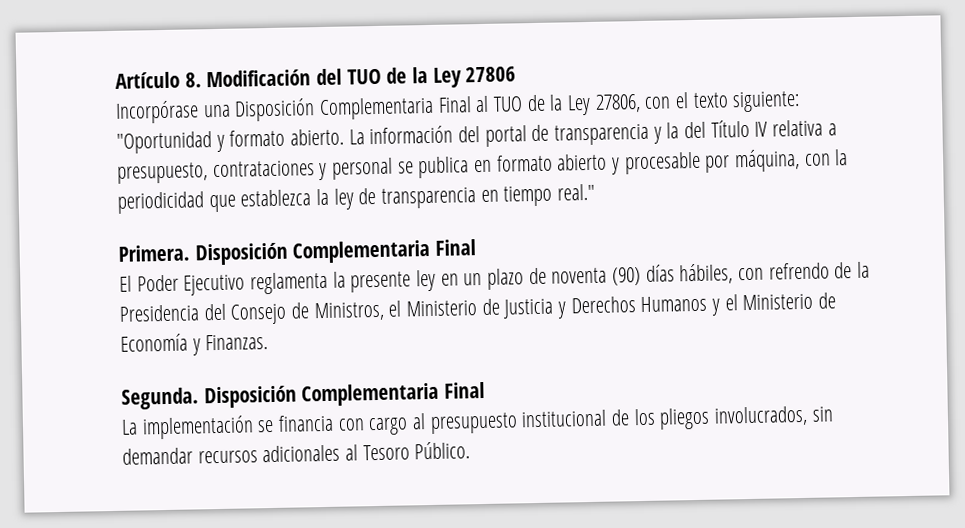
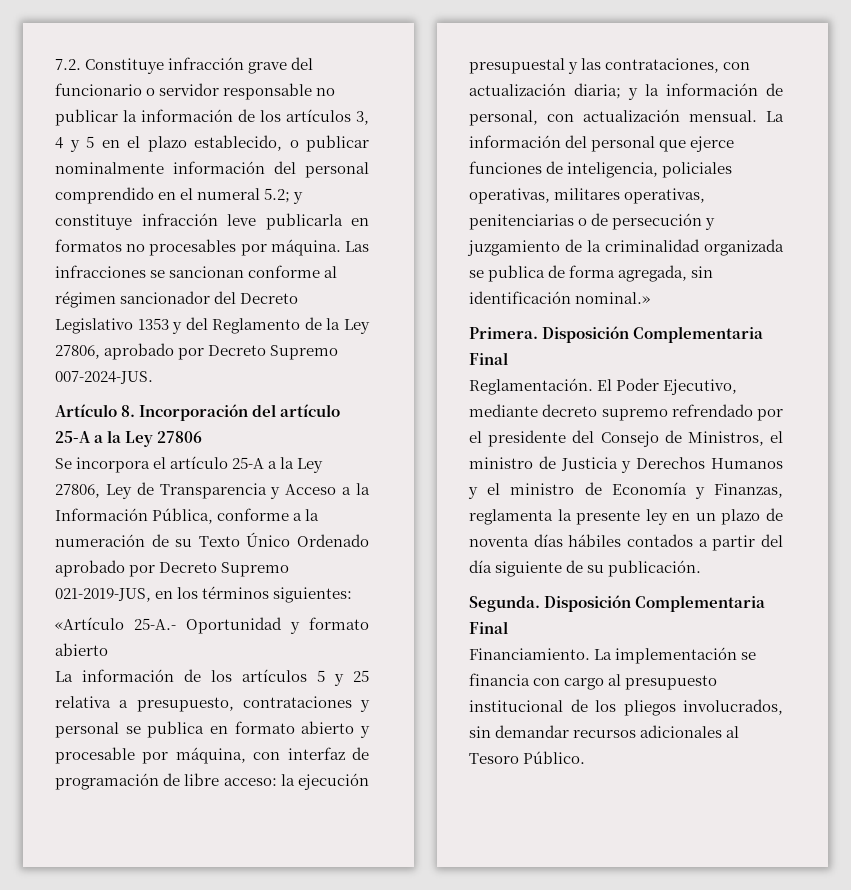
[115,66,517,89] [115,90,801,124] [116,131,212,154] Artículo 8. Modificación del TUO de la Ley 27806 // Incorpórase una Disposición Complementaria Final al TUO de la Ley 27806, con el texto siguiente: "Oportunidad -> [55,57,314,74] [55,83,336,100] [55,109,369,126] [55,135,369,152] [55,161,369,178] [55,187,304,204] [55,213,369,230] [55,239,369,256] [55,265,338,278] [55,291,299,308] [55,317,370,334] [55,343,339,360] [55,371,153,384] [55,404,341,421] [55,430,203,447] [55,456,324,473] [55,482,370,499] [55,508,320,524] [55,532,369,547] [55,560,290,577] [55,586,353,603] [55,617,282,634] 7.2. Constituye infracción grave del funcionario o servidor responsable no publicar la información de los artículos 3, 4 y 5 en el plazo establecido, o publicar nominalmente información del personal comprendido en el numeral 5.2; y constituye infracción leve publicarla en formatos no procesables por máquina. Las infracciones se sancionan conforme al régimen sancionador del Decreto Legislativo 1353 y del Reglamento de la Ley 27806, aprobado por Decreto Supremo 007-2024-JUS. // Artículo 8. Incorporación del artículo 25-A a la Ley 27806 // Se incorpora el artículo 25-A a la Ley 27806, Ley de Transparencia y Acceso a la Información Pública, conforme a la numeración de su Texto Único Ordenado aprobado por Decreto Supremo 021-2019-JUS, en los términos siguientes: // «Artículo 25-A.- Oportunidad
[290,119,769,147] abierto. La información del portal de transparencia y la del Título IV -> [55,643,108,656] [55,669,369,686] abierto // La información de los artículos 5 y 25
[834,149,849,166] [117,183,596,214] la periodicidad que establezca la ley de transparencia en tiempo real." -> [287,747,369,760] [55,773,369,790] [469,58,751,74] [469,83,783,100] [469,109,784,126] [469,135,735,152] [469,161,733,178] [469,188,706,204] [469,213,716,230] [467,239,784,256] [469,265,714,282] [469,291,651,304] interfaz de programación de libre acceso: la ejecución presupuestal y las contrataciones, con actualización diaria; y la información de personal, con actualización mensual. La información del personal que ejerce funciones de inteligencia, policiales operativas, militares operativas, penitenciarias o de persecución y juzgamiento de la criminalidad organizada se publica de forma agregada, sin identificación nominal.»
(477, 247) none -> [469,378,593,395] Reglamentación.
[183,274,246,296] Ejecutivo -> [663,379,738,395] [469,404,783,421] [469,430,783,447] [469,456,783,473] [468,482,783,499] Ejecutivo, mediante decreto supremo refrendado por el presidente del Consejo de Ministros, el ministro de Justicia y Derechos Humanos y el ministro de Economía y Finanzas,
[612,261,871,286] [119,292,837,325] [120,333,269,356] (90) días hábiles, con refrendo de la Presidencia del Consejo de Ministros, el Ministerio de Justicia y Derechos Humanos y el Ministerio de Economía y Finanzas. -> [533,534,783,551] [469,560,702,577] días hábiles contados a partir del día siguiente de su publicación.
(486, 390) none -> [469,648,590,660] Financiamiento.

